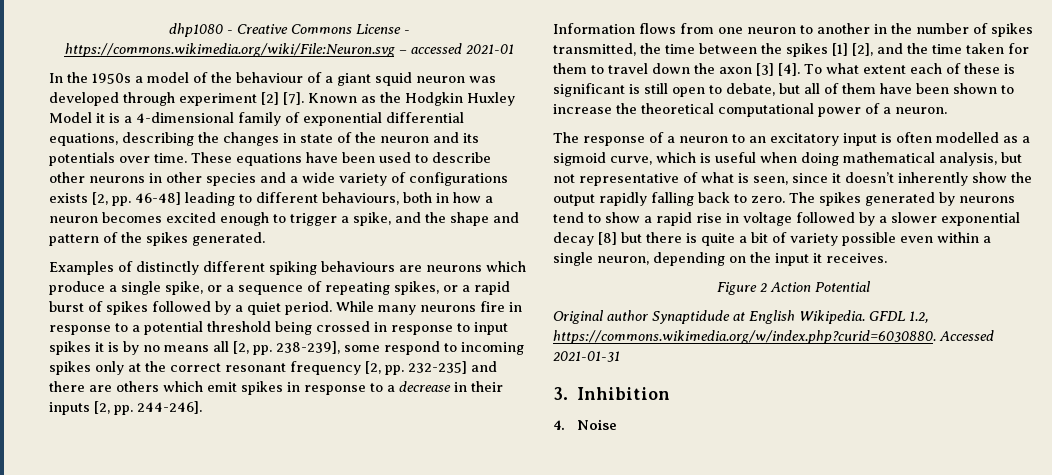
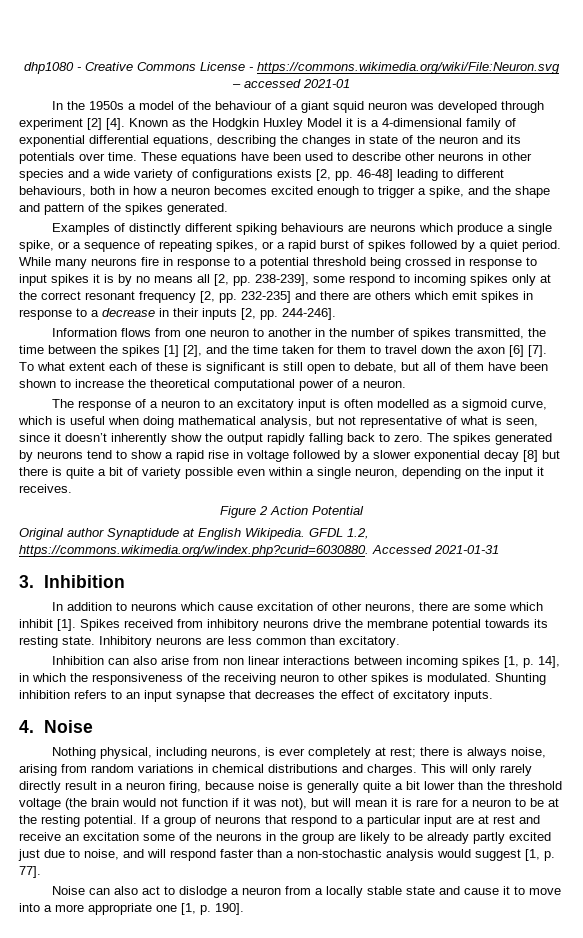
[283,92,304,105] [7]. -> [106,118,125,130] [4].
[756,63,800,76] [3] [4]. -> [509,345,547,357] [6] [7].
[553,419,618,430] 4. Noise -> [52,602,544,613] [19,619,548,631] [19,636,400,648] [52,656,561,668] [19,673,546,685] [19,690,493,702] [19,720,93,733] [52,747,547,759] [19,764,532,776] [19,781,562,793] [19,798,559,810] [19,815,540,827] [19,832,551,844] [18,849,555,861] [19,866,41,878] [52,886,562,898] [19,903,244,915] In addition to neurons which cause excitation of other neurons, there are some which inhibit [1]. Spikes received from inhibitory neurons drive the membrane potential towards its resting state. Inhibitory neurons are less common than excitatory. // Inhibition can also arise from non linear interactions between incoming spikes [1, p. 14], in which the responsiveness of the receiving neuron to other spikes is modulated. Shunting inhibition refers to an input synapse that decreases the effect of excitatory inputs. // 4. Noise // Nothing physical, including neurons, is ever completely at rest; there is always noise, arising from random variations in chemical distributions and charges. This will only rarely directly result in a neuron firing, because noise is generally quite a bit lower than the threshold voltage (the brain would not function if it was not), but will mean it is rare for a neuron to be at the resting potential. If a group of neurons that respond to a particular input are at rest and receive an excitation some of the neurons in the group are likely to be already partly excited just due to noise, and will respond faster than a non-stochastic analysis would suggest [1, p. 77]. // Noise can also act to dislodge a neuron from a locally stable state and cause it to move into a more appropriate one [1, p. 190].

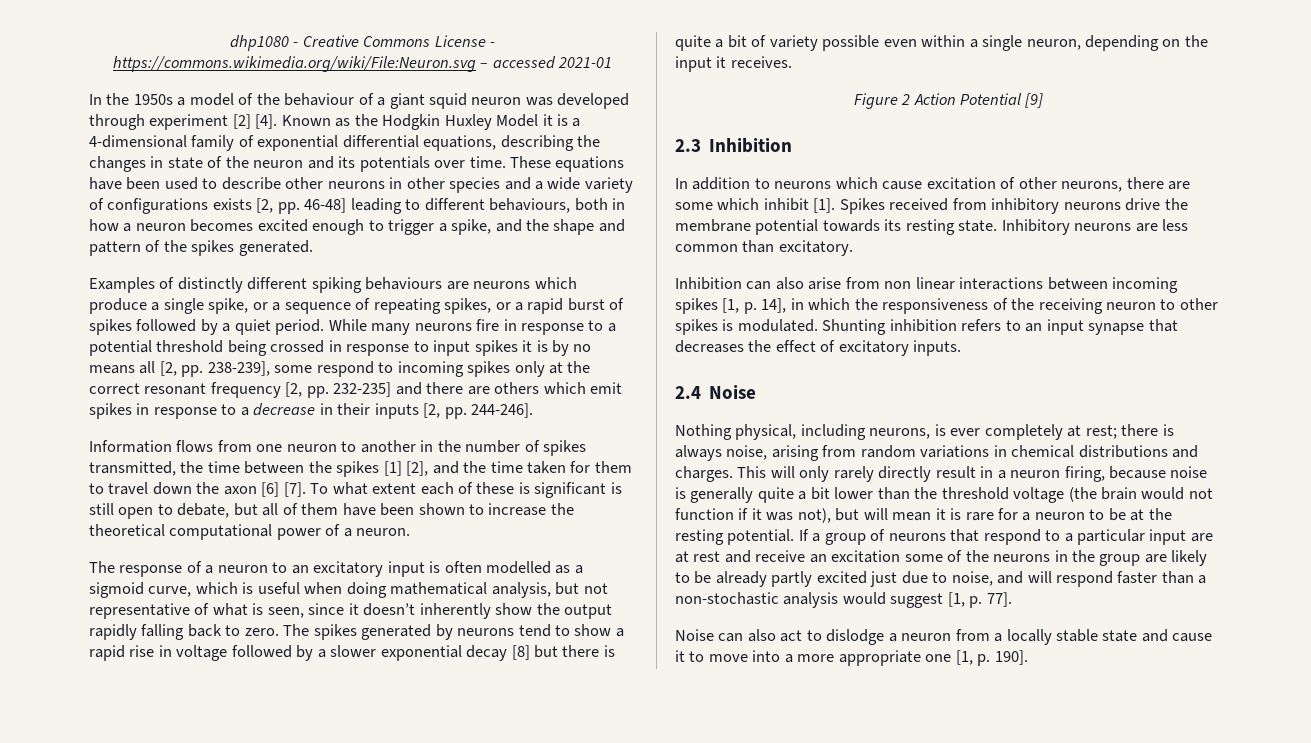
[19,528,369,540] [19,545,499,557] [19,575,34,588] // Original author Synaptidude at English Wikipedia. GFDL 1.2, https://commons.wikimedia.org/w/index.php?curid=6030880. Accessed 2021-01-31 // 3. -> [1025,93,1044,108] [675,139,701,152] [9] // 2.3
[19,720,34,733] 4. -> [675,386,701,399] 2.4

